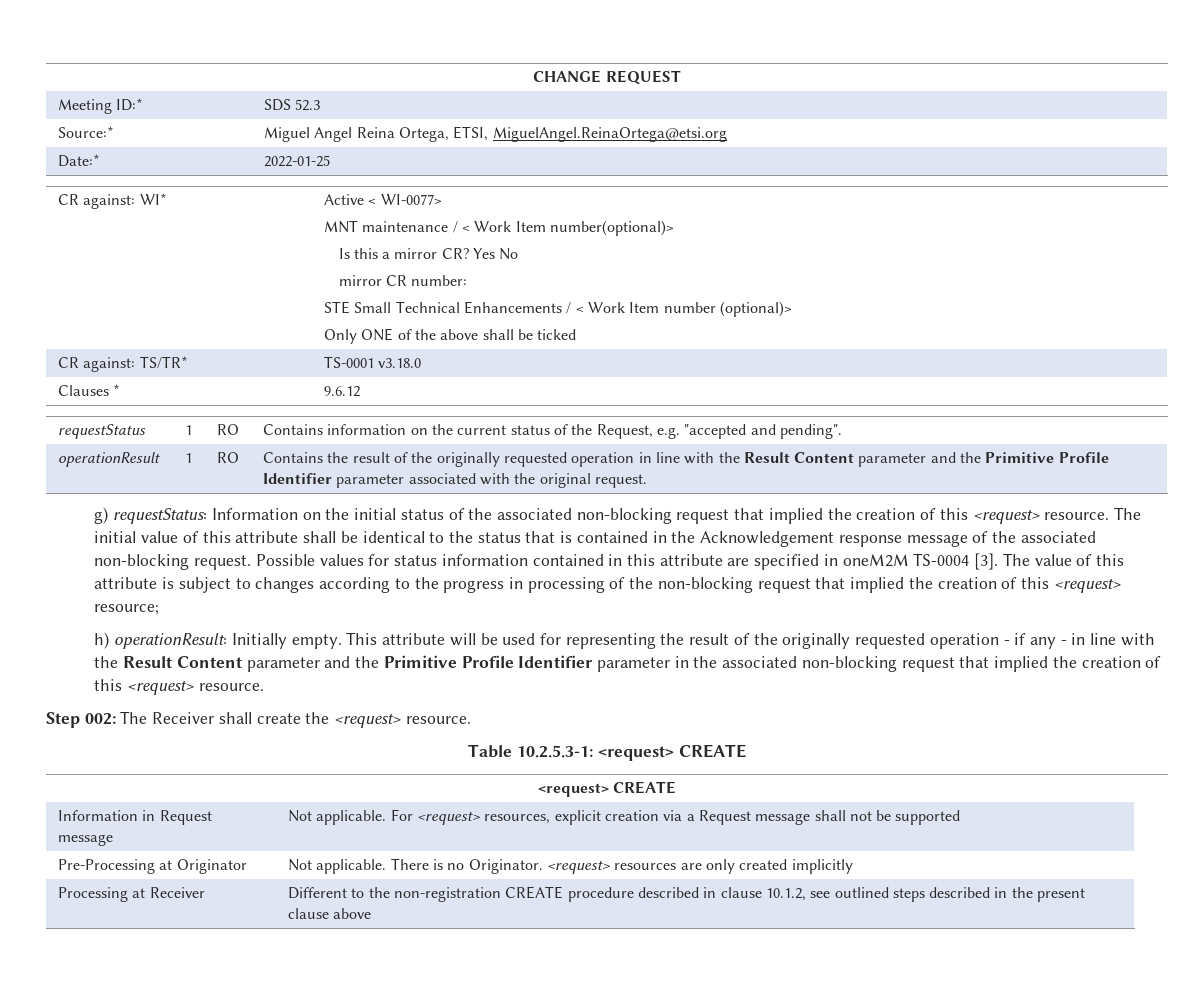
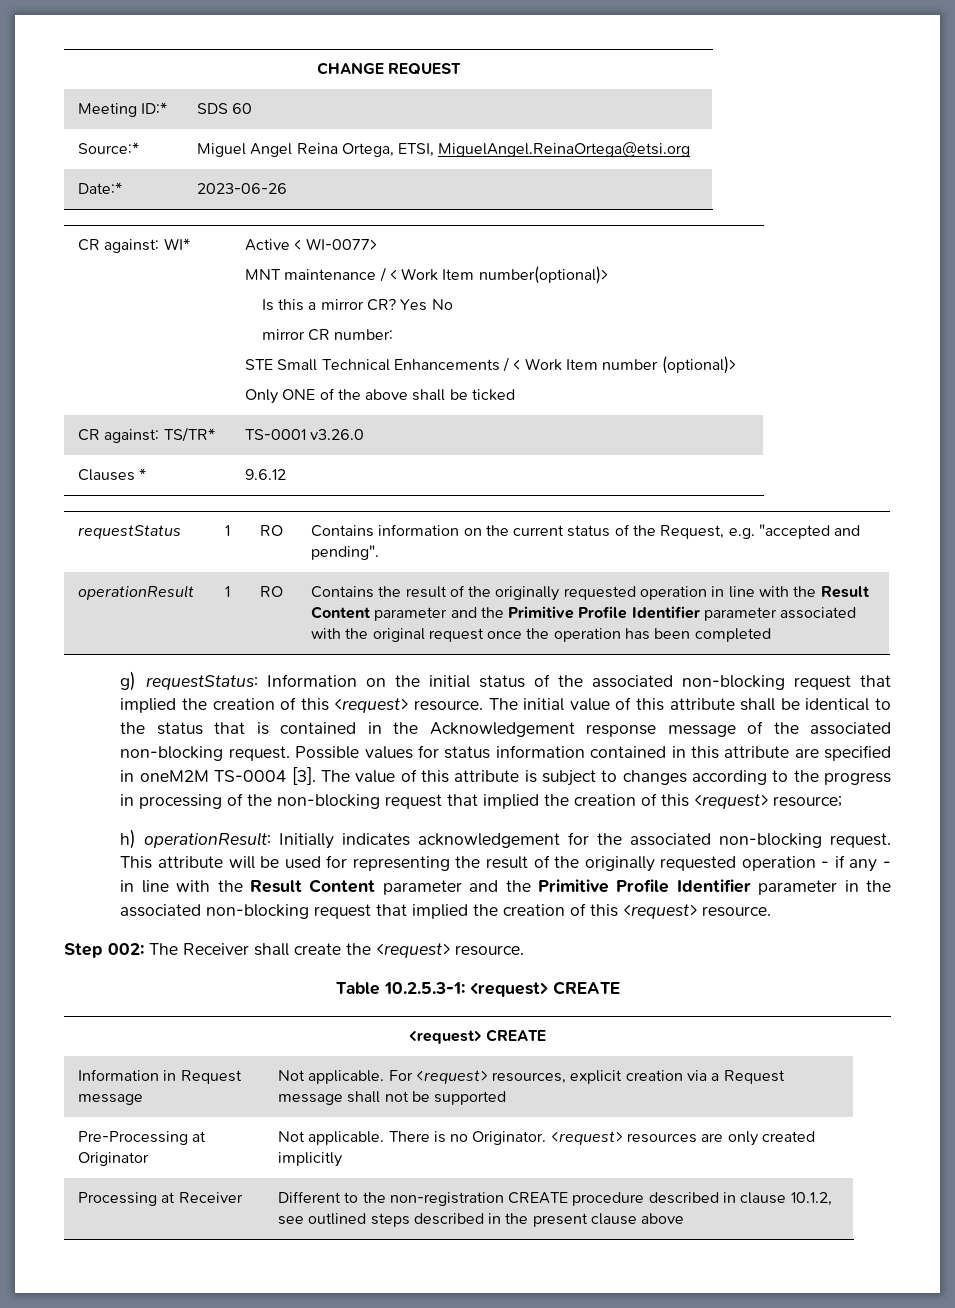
[295,99,321,111] 52.3 -> [232,103,253,114] 60
[263,155,330,167] 2022-01-25 -> [196,183,287,194] 2023-06-26
[378,358,422,368] v3.18.0 -> [310,429,365,440] v3.26.0
[594,474,647,488] request. -> [428,628,771,642] request once the operation has been completed
[291,634,342,649] empty. -> [342,832,891,848] indicates acknowledgement for the associated non-blocking request.

